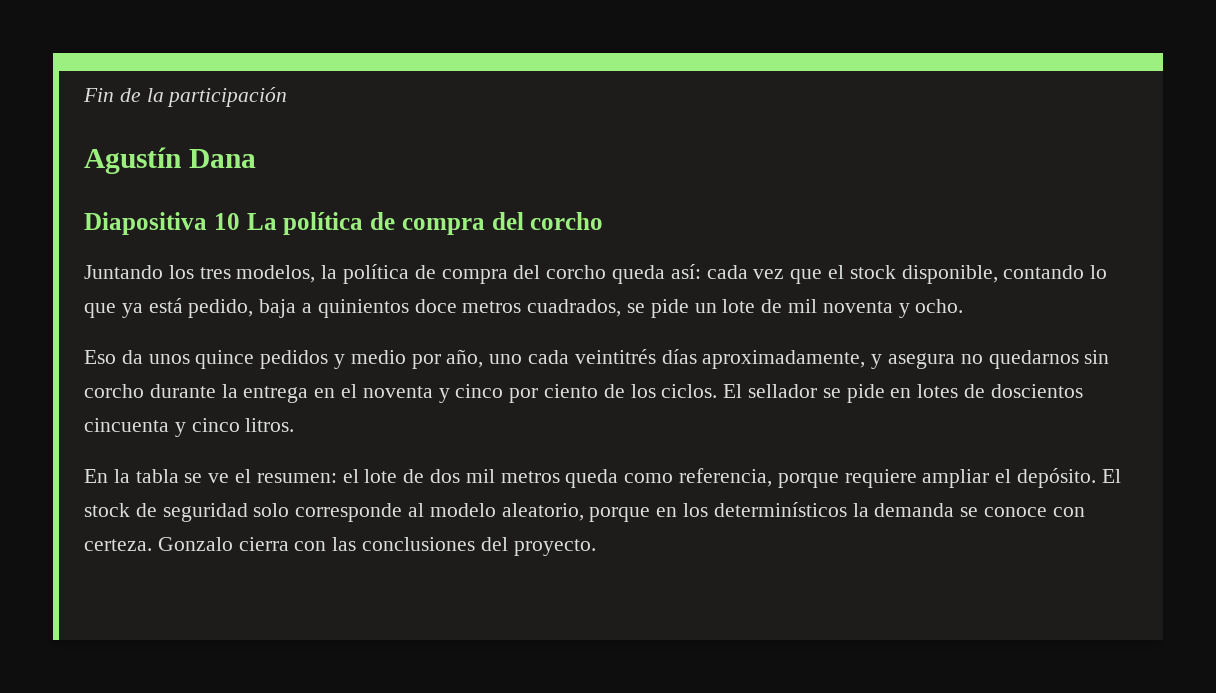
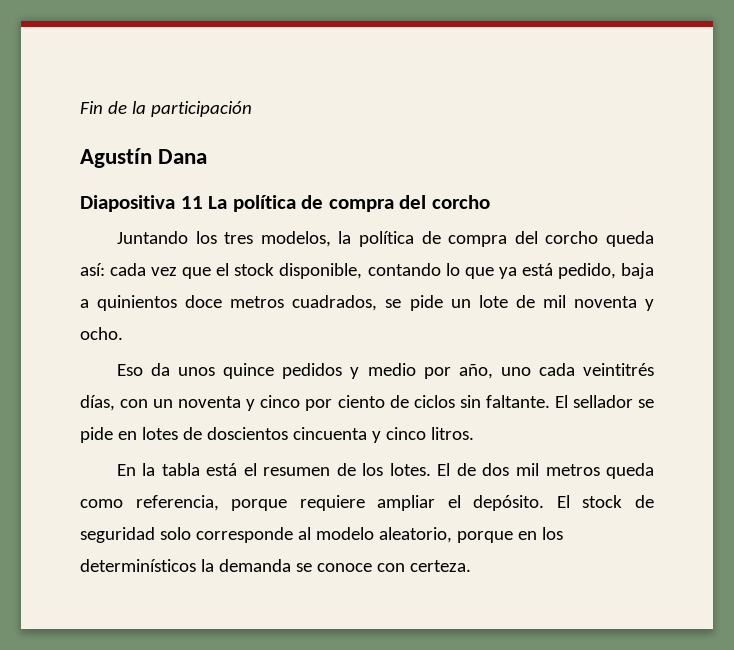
[213,213,240,230] 10 -> [180,196,203,209] 11
[661,349,1110,369] [84,384,358,403] días aproximadamente, y asegura no quedarnos sin corcho durante la entrega en el -> [80,395,174,411] días, con un
[630,384,718,398] los ciclos. -> [413,395,550,408] ciclos sin faltante.
[184,469,398,483] se ve el resumen: el lote -> [206,463,451,476] está el resumen de los lotes. El
[157,537,596,556] Gonzalo cierra con las conclusiones del proyecto. -> (471, 566) none

